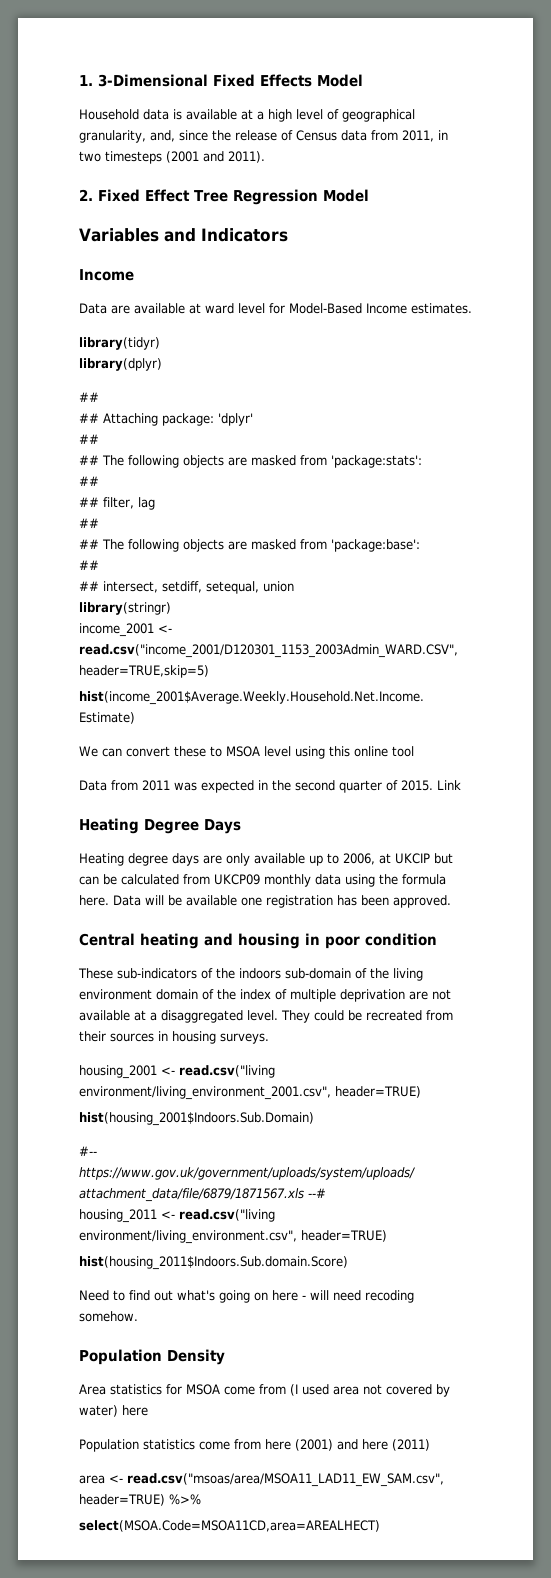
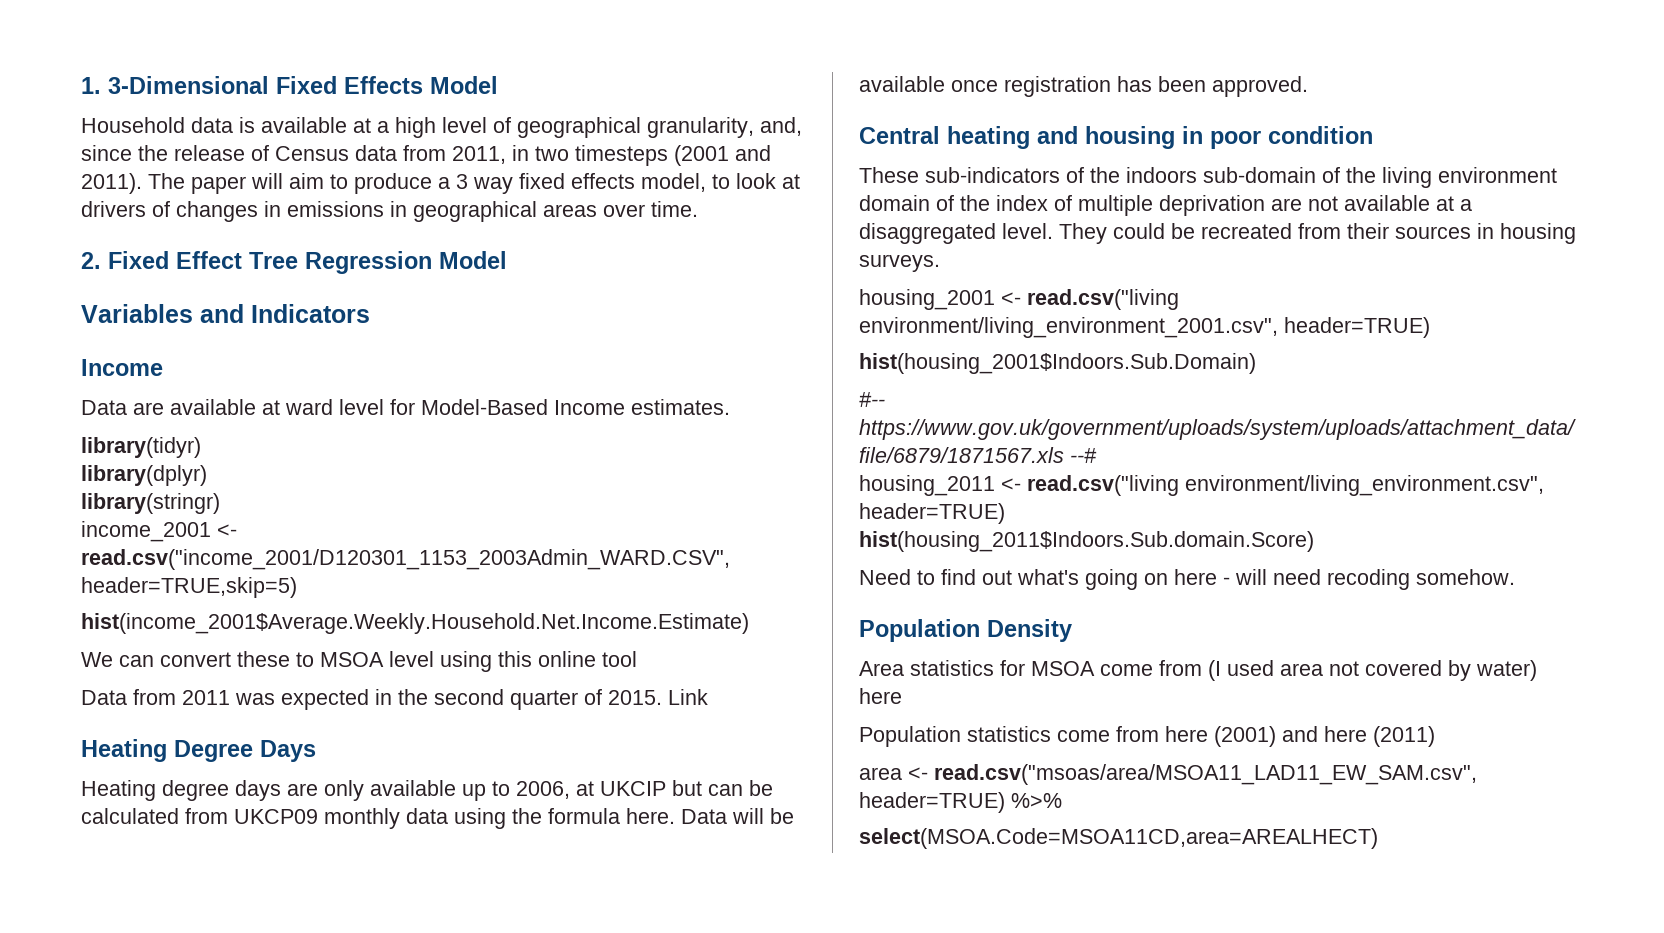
(265, 157) none -> [148,173,800,194] [81,201,698,222] The paper will aim to produce a 3 way fixed effects model, to look at drivers of changes in emissions in geographical areas over time.
[79,392,99,402] [79,413,253,426] [79,434,99,444] [79,455,422,468] [79,476,99,486] [79,497,155,510] [79,518,99,528] [79,539,420,552] [79,560,99,570] [79,581,294,594] // ## // ## Attaching package: 'dplyr' // ## // ## The following objects are masked from 'package:stats': // ## // ## filter, lag // ## // ## The following objects are masked from 'package:base': // ## // ## intersect, setdiff, setequal, union -> (207, 475) none
[241,897,262,906] one -> [951,80,998,92] once

